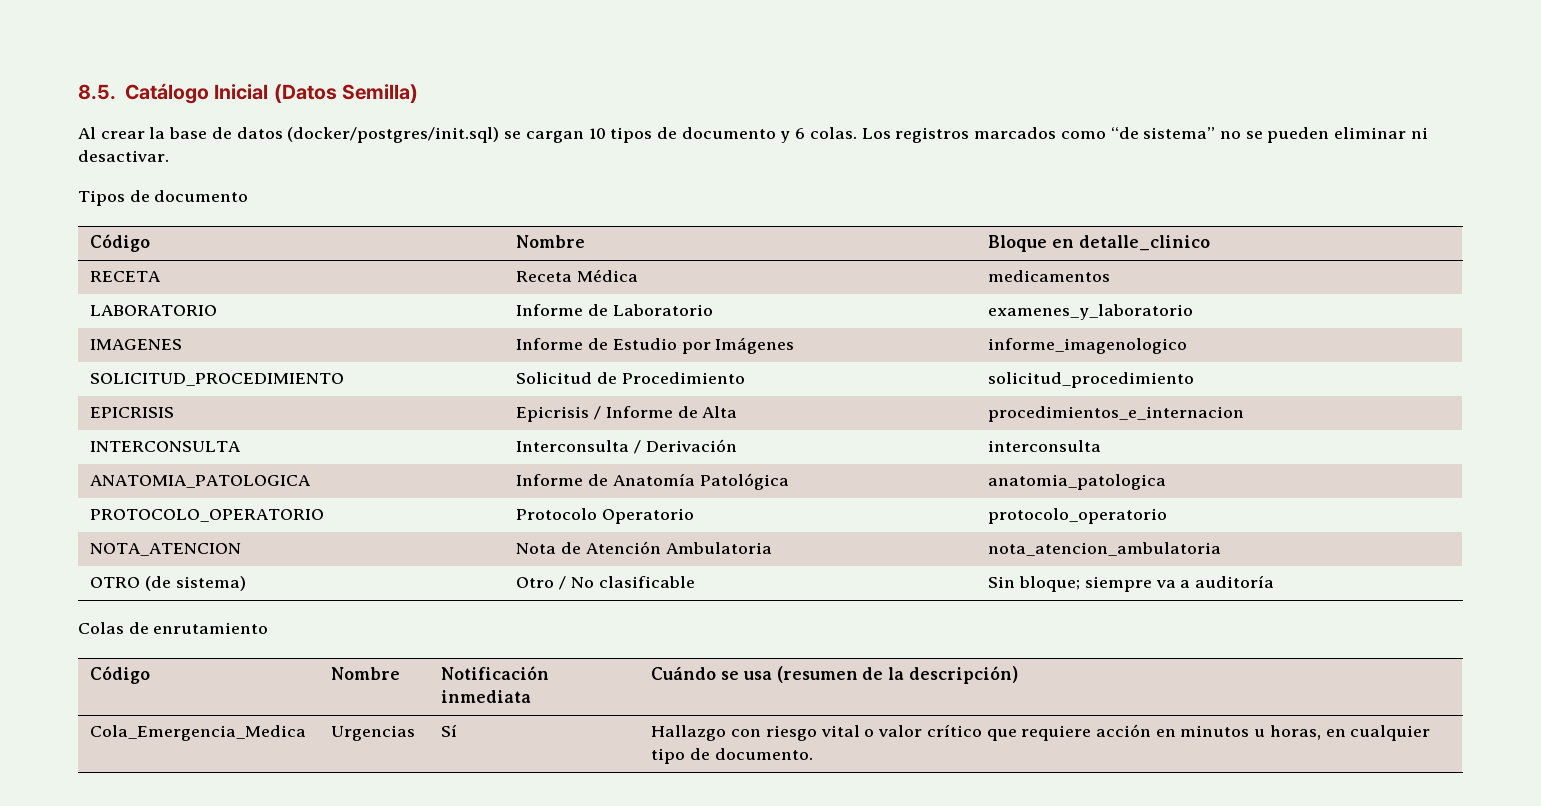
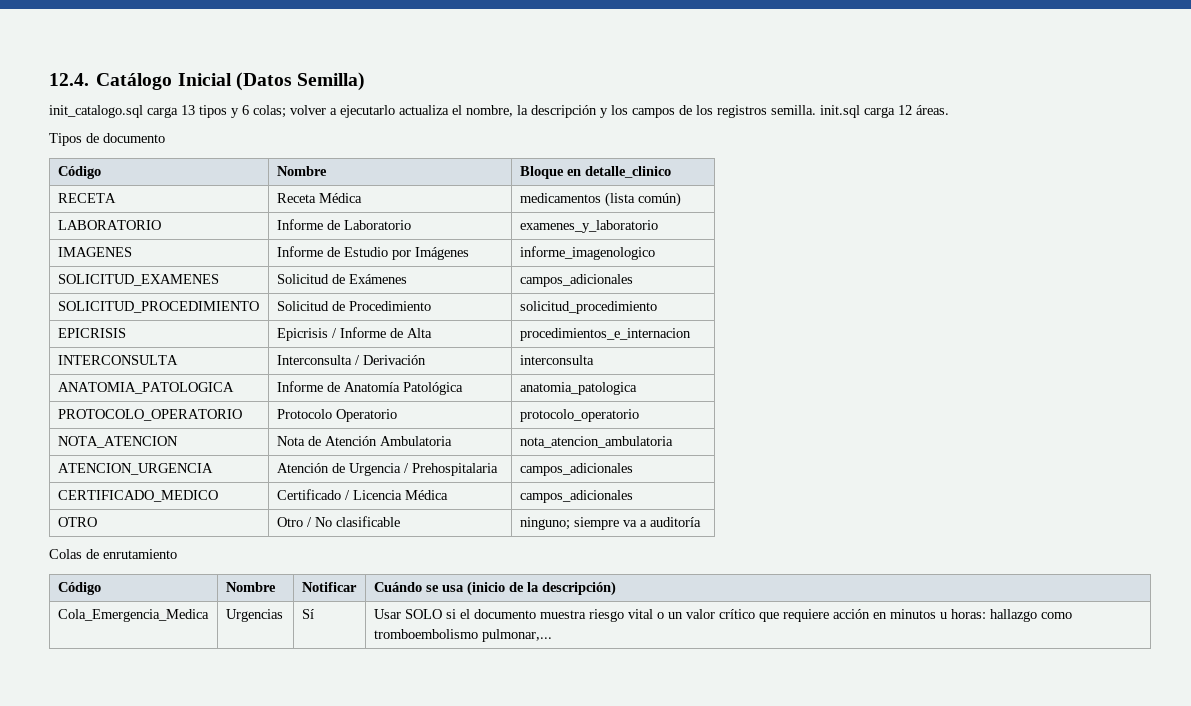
[78,84,116,100] 8.5. -> [49,73,89,86] 12.4.
[78,127,1428,143] [78,150,169,162] Al crear la base de datos (docker/postgres/init.sql) se cargan 10 tipos de documento y 6 colas. Los registros marcados como “de sistema” no se pueden eliminar ni desactivar. -> [49,105,949,118] init_catalogo.sql carga 13 tipos y 6 colas; volver a ejecutarlo actualiza el nombre, la descripción y los campos de los registros semilla. init.sql carga 12 áreas.
(1111, 276) none -> [604,192,681,207] (lista común)
(1188, 346) none -> [57,274,219,286] [276,274,407,284] [519,274,633,287] // SOLICITUD_EXAMENES | Solicitud de Exámenes | campos_adicionales
(1222, 549) none -> [57,463,213,475] [276,463,498,476] [519,463,633,476] [57,490,218,502] [276,489,448,500] [519,490,633,503] // ATENCION_URGENCIA | Atención de Urgencia / Prehospitalaria | campos_adicionales // CERTIFICADO_MEDICO | Certificado / Licencia Médica | campos_adicionales
[145,576,246,591] (de sistema) -> (97, 522) none
[988,576,1081,592] Sin bloque; -> [519,517,570,530] ninguno;
[441,666,550,680] [441,690,532,703] Notificación inmediata -> [301,582,357,592] Notificar
[776,666,858,683] (resumen -> [466,581,505,596] (inicio
[651,725,762,741] Hallazgo con -> [373,609,586,619] Usar SOLO si el documento muestra
(875, 733) none -> [667,612,683,619] un
[1269,725,1431,741] [651,748,813,764] horas, en cualquier tipo de documento. -> [950,609,1072,622] [373,629,552,642] horas: hallazgo como tromboembolismo pulmonar,...

